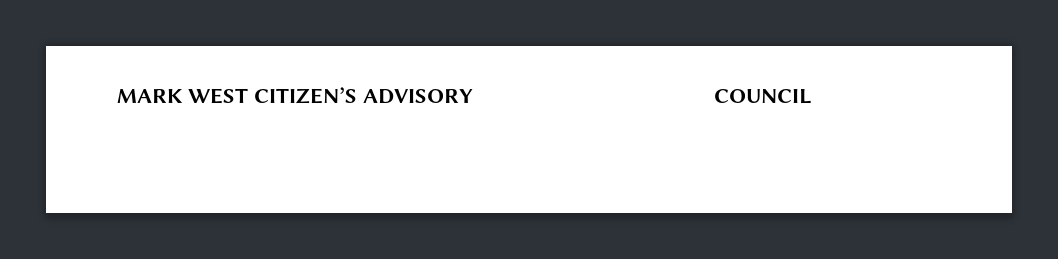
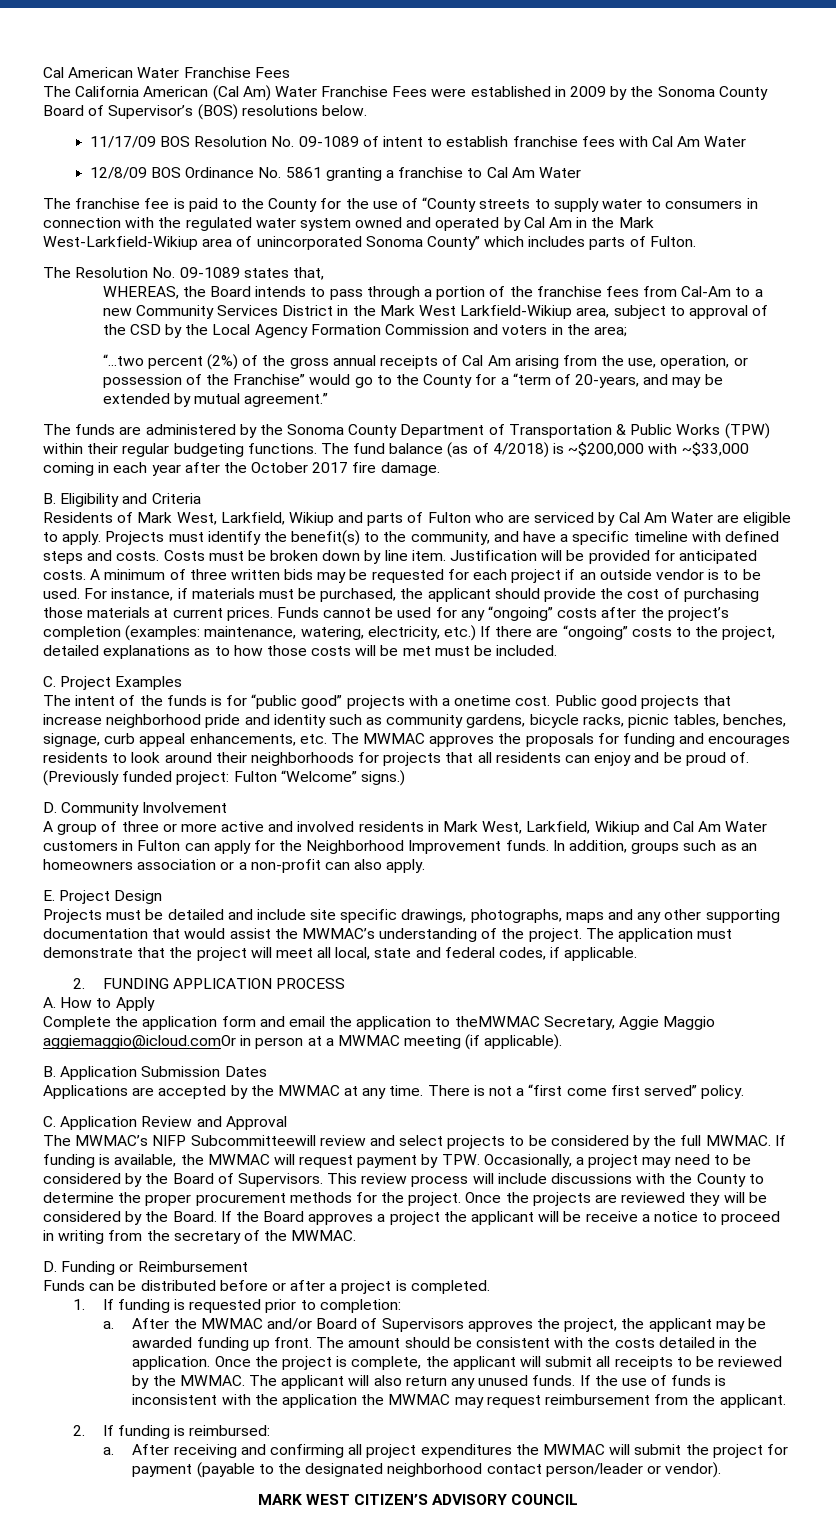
(117, 96) none -> [43,67,290,78] [43,85,768,101] [43,104,367,120] [89,136,747,148] [89,167,581,181] [43,197,758,212] [43,217,654,231] [43,236,696,250] [43,267,324,280] [102,286,763,300] [102,305,769,319] [102,324,627,338] [102,354,748,370] [102,373,723,388] [102,393,329,407] [43,423,770,439] [43,442,749,458] [43,462,440,476] [43,493,201,507] [43,512,792,526] [43,530,779,546] [43,550,757,564] [43,569,761,583] [43,588,759,602] [43,606,729,621] [43,625,776,641] [43,645,558,659] [43,676,183,690] [43,694,732,709] [43,714,787,728] [43,733,791,747] [43,752,749,766] [43,770,405,786] [43,802,228,816] [43,821,768,835] [43,840,757,854] [43,859,426,873] [43,890,163,904] [43,909,780,923] [43,928,733,942] [43,947,638,961] [72,978,346,989] [43,997,155,1011] [43,1016,716,1030] [43,1034,563,1050] [43,1066,267,1080] [43,1084,745,1099] [43,1116,287,1130] [43,1135,786,1149] [43,1154,751,1168] [43,1173,764,1187] [43,1192,767,1206] [43,1211,781,1225] [43,1230,357,1244] [43,1261,248,1275] [43,1280,490,1294] [72,1299,401,1313] [102,1318,766,1332] [132,1337,758,1351] [132,1356,783,1370] [132,1375,727,1389] [132,1394,786,1408] [72,1425,271,1439] [102,1444,788,1458] [132,1462,722,1478] Cal American Water Franchise Fees // The California American (Cal Am) Water Franchise Fees were established in 2009 by the Sonoma County Board of Supervisor’s (BOS) resolutions below. // 11/17/09 BOS Resolution No. 09-1089 of intent to establish franchise fees with Cal Am Water // 12/8/09 BOS Ordinance No. 5861 granting a franchise to Cal Am Water // The franchise fee is paid to the County for the use of “County streets to supply water to consumers in connection with the regulated water system owned and operated by Cal Am in the Mark West-Larkfield-Wikiup area of unincorporated Sonoma County” which includes parts of Fulton. // The Resolution No. 09-1089 states that, // WHEREAS, the Board intends to pass through a portion of the franchise fees from Cal-Am to a new Community Services District in the Mark West Larkfield-Wikiup area, subject to approval of the CSD by the Local Agency Formation Commission and voters in the area; // “...two percent (2%) of the gross annual receipts of Cal Am arising from the use, operation, or possession of the Franchise” would go to the County for a “term of 20-years, and may be extended by mutual agreement.” // The funds are administered by the Sonoma County Department of Transportation & Public Works (TPW) within their regular budgeting functions. The fund balance (as of 4/2018) is ~$200,000 with ~$33,000 coming in each year after the October 2017 fire damage. // B. Eligibility and Criteria // Residents of Mark West, Larkfield, Wikiup and parts of Fulton who are serviced by Cal Am Water are eligible to apply. Projects must identify the benefit(s) to the community, and have a specific timeline with defined steps and costs. Costs must be broken down by line item. Justification will be provided for anticipated costs. A minimum of three written bids may be requested for each project if an outside vendor is to be used. For instance, if materials must be purchased, the applicant should provide the cost of purchasing those materials at current prices. Funds cannot be used for any “ongoing” costs after the project’s completion (examples: maintenance, watering, electricity, etc.) If there are “ongoing” costs to the project, detailed explanations as to how those costs will be met must be included. // C. Project Examples // The intent of the funds is for “public good” projects with a onetime cost. Public good projects that increase neighborhood pride and identity such as community gardens, bicycle racks, picnic tables, benches, signage, curb appeal enhancements, etc. The MWMAC approves the proposals for funding and encourages residents to look around their neighborhoods for projects that all residents can enjoy and be proud of. (Previously funded project: Fulton “Welcome” signs.) // D. Community Involvement // A group of three or more active and involved residents in Mark West, Larkfield, Wikiup and Cal Am Water customers in Fulton can apply for the Neighborhood Improvement funds. In addition, groups such as an homeowners association or a non-profit can also apply. // E. Project Design // Projects must be detailed and include site specific drawings, photographs, maps and any other supporting documentation that would assist the MWMAC’s understanding of the project. The application must demonstrate that the project will meet all local, state and federal codes, if applicable. // 2. FUNDING APPLICATION PROCESS // A. How to Apply // Complete the application form and email the application to theMWMAC Secretary, Aggie Maggio aggiemaggio@icloud.comOr in person at a MWMAC meeting (if applicable). // B. Application Submission Dates // Applications are accepted by the MWMAC at any time. There is not a “first come first served” policy. // C. Application Review and Approval // The MWMAC’s NIFP Subcommitteewill review and select projects to be considered by the full MWMAC. If funding is available, the MWMAC will request payment by TPW. Occasionally, a project may need to be considered by the Board of Supervisors. This review process will include discussions with the County to determine the proper procurement methods for the project. Once the projects are reviewed they will be considered by the Board. If the Board approves a project the applicant will be receive a notice to proceed in writing from the secretary of the MWMAC. // D. Funding or Reimbursement // Funds can be distributed before or after a project is completed. // 1. If funding is requested prior to completion: // a. After the MWMAC and/or Board of Supervisors approves the project, the applicant may be awarded funding up front. The amount should be consistent with the costs detailed in the application. Once the project is complete, the applicant will submit all receipts to be reviewed by the MWMAC. The applicant will also return any unused funds. If the use of funds is inconsistent with the application the MWMAC may request reimbursement from the applicant. // 2. If funding is reimbursed: // a. After receiving and confirming all project expenditures the MWMAC will submit the project for payment (payable to the designated neighborhood contact person/leader or vendor). //

